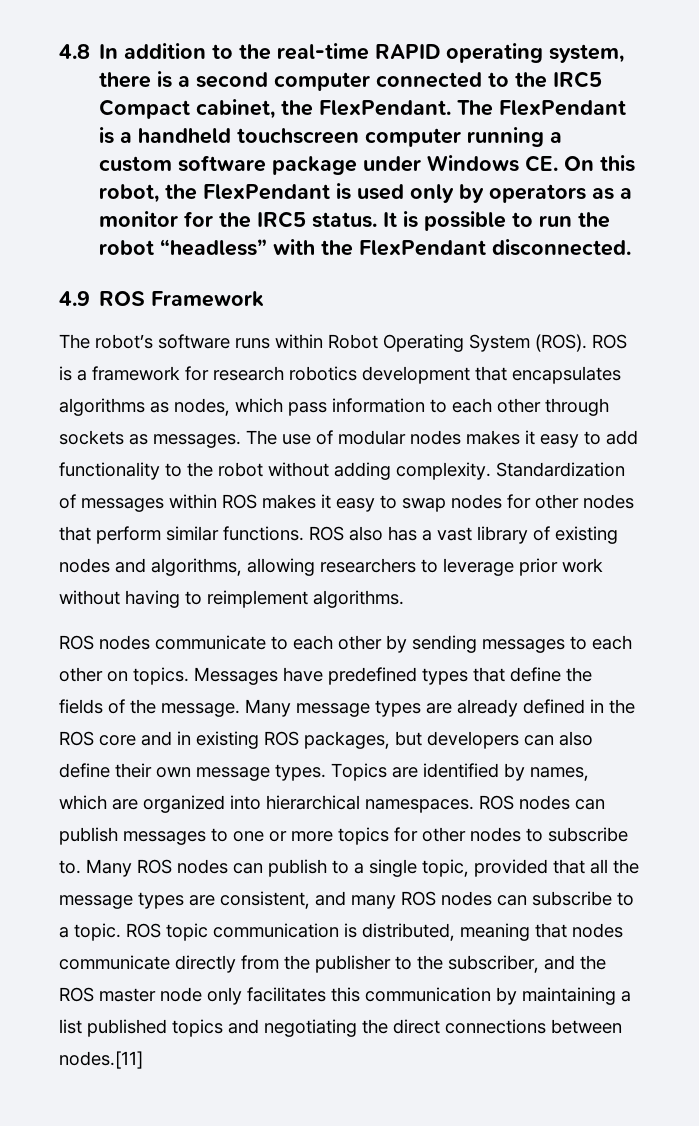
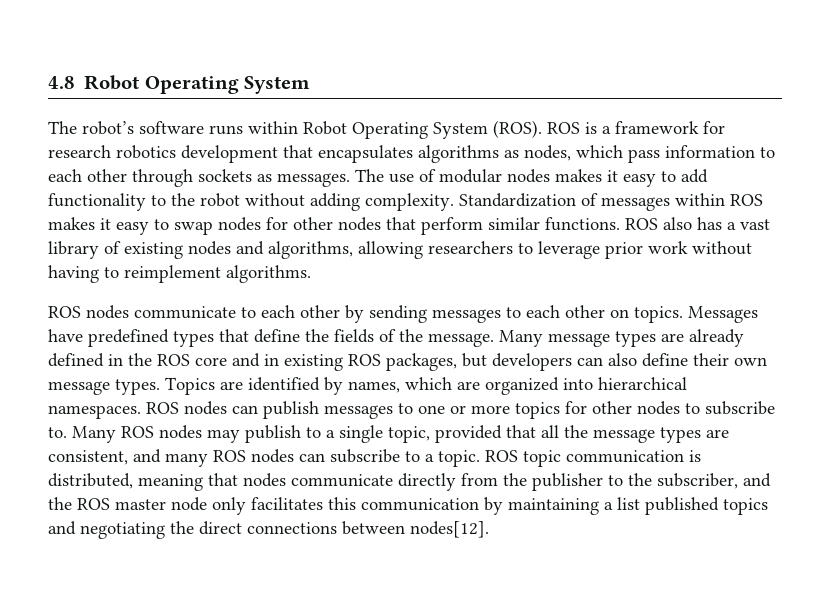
[99,43,625,63] [99,71,603,91] [99,99,627,119] [99,127,563,147] [99,155,636,175] [99,183,633,203] [99,211,611,231] [99,239,632,256] [59,291,265,307] In addition to the real-time RAPID operating system, there is a second computer connected to the IRC5 Compact cabinet, the FlexPendant. The FlexPendant is a handheld touchscreen computer running a custom software package under Windows CE. On this robot, the FlexPendant is used only by operators as a monitor for the IRC5 status. It is possible to run the robot “headless” with the FlexPendant disconnected. // 4.9 ROS Framework -> [84,75,311,94] Robot Operating System
[233,863,263,874] can -> [207,429,240,443] may
[59,1051,143,1069] nodes.[11] -> [410,521,489,538] nodes[12].

